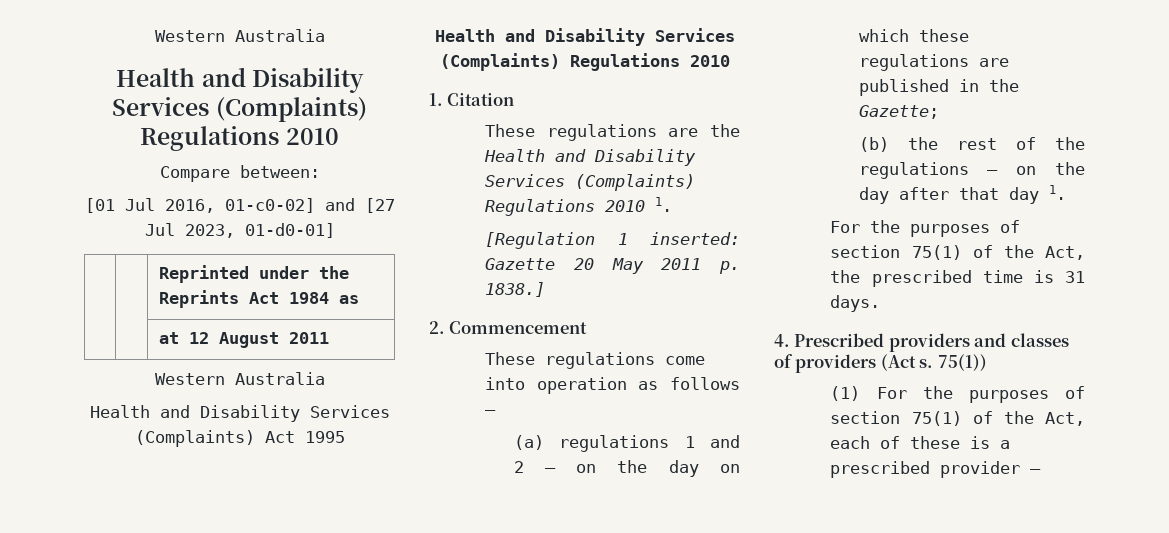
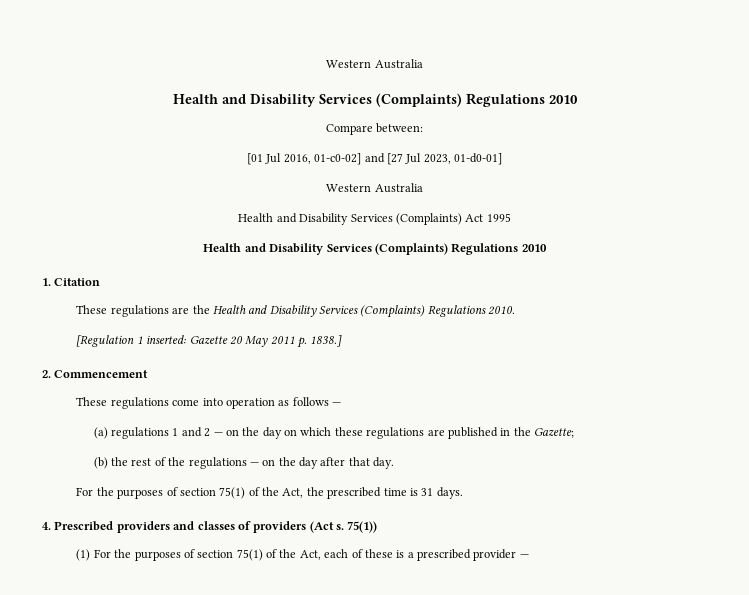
[158,265,349,283] [158,290,359,308] [158,332,329,348] // | | Reprinted under the Reprints Act 1984 as // | | at 12 August 2011 -> (502, 159) none
[605,197,673,212] 2010 1. -> [488,306,516,315] 2010.
[1008,185,1066,204] day 1. -> [373,457,395,469] day.

